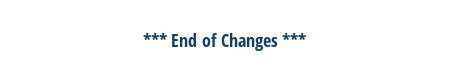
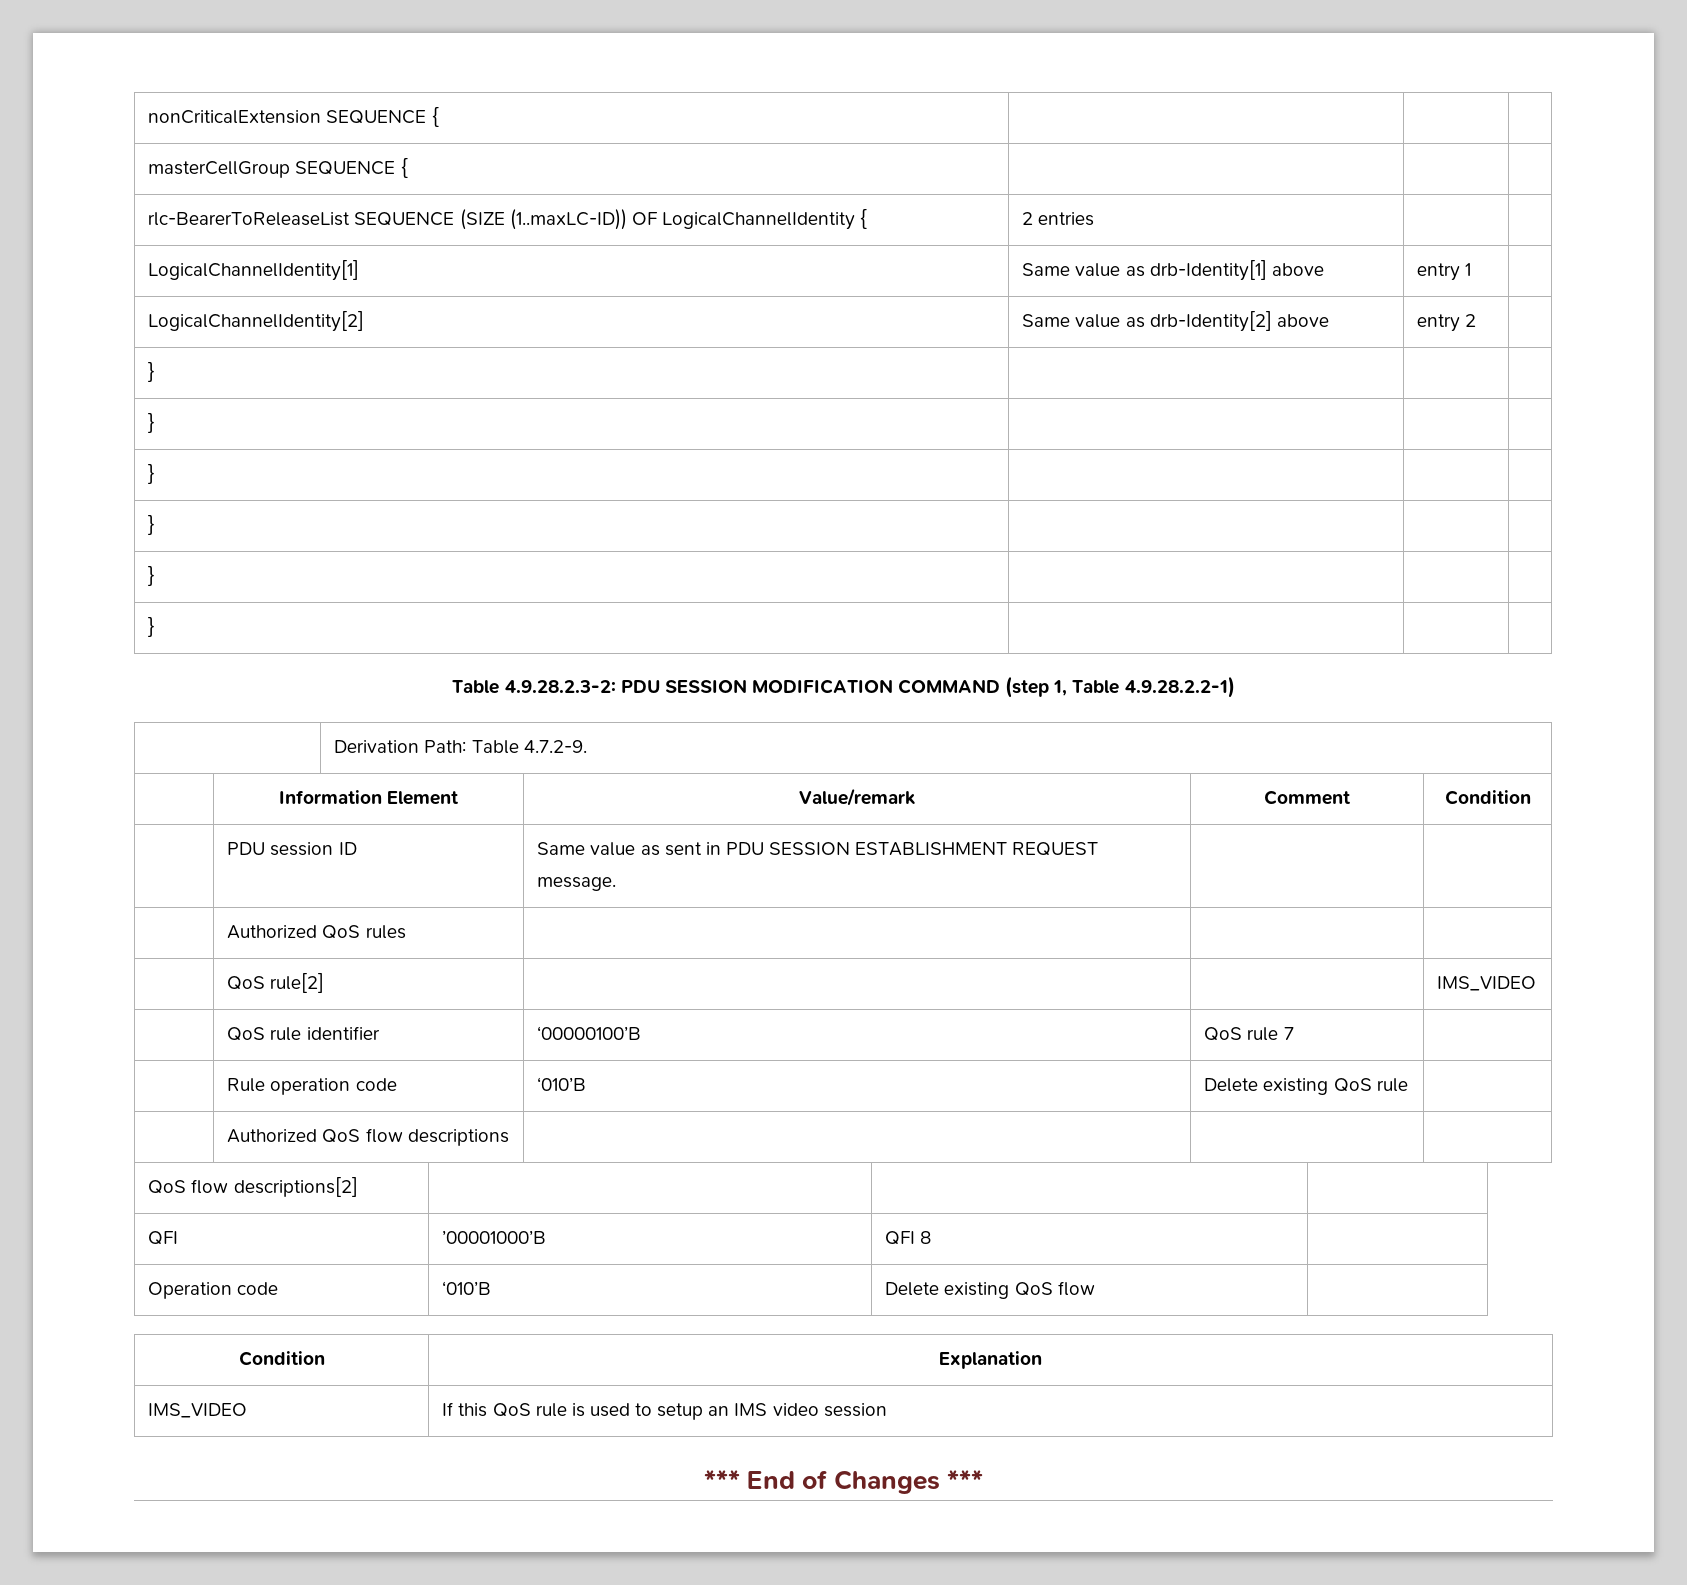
(142, 40) none -> [148,107,439,127] [148,158,408,178] [148,209,868,230] [1022,212,1095,226] [148,260,360,281] [1022,260,1324,281] [1417,263,1472,281] [148,311,365,332] [1022,311,1329,332] [1417,314,1477,332] [148,362,156,382] [148,413,156,433] [148,464,156,484] [148,515,156,535] [148,566,156,586] [148,617,156,637] [452,676,1235,698] [334,740,587,754] [278,790,459,805] [799,788,915,806] [1264,790,1350,805] [1444,790,1531,805] [227,842,357,856] [537,842,1099,856] [537,877,617,891] [227,925,406,939] [227,973,325,993] [1437,976,1537,991] [227,1026,380,1041] [537,1026,642,1040] [1204,1027,1294,1041] [227,1078,397,1095] [537,1077,587,1091] [1204,1078,1408,1095] [227,1128,509,1146] [148,1177,358,1197] [148,1231,179,1245] [442,1230,547,1244] [885,1231,932,1245] [148,1282,279,1299] [442,1281,492,1295] [885,1281,1095,1299] [238,1351,325,1366] [939,1351,1042,1369] [148,1403,248,1418] [442,1402,887,1420] nonCriticalExtension SEQUENCE { | | | // masterCellGroup SEQUENCE { | | | // rlc-BearerToReleaseList SEQUENCE (SIZE (1..maxLC-ID)) OF LogicalChannelIdentity { | 2 entries | | // LogicalChannelIdentity[1] | Same value as drb-Identity[1] above | entry 1 | // LogicalChannelIdentity[2] | Same value as drb-Identity[2] above | entry 2 | // } | | | // } | | | // } | | | // } | | | // } | | | // } | | | // Table 4.9.28.2.3-2: PDU SESSION MODIFICATION COMMAND (step 1, Table 4.9.28.2.2-1) // | Derivation Path: Table 4.7.2-9. // | Information Element | Value/remark | Comment | Condition // | PDU session ID | Same value as sent in PDU SESSION ESTABLISHMENT REQUEST message. | | // | Authorized QoS rules | | | // | QoS rule[2] | | | IMS_VIDEO // | QoS rule identifier | ‘00000100’B | QoS rule 7 | // | Rule operation code | ‘010’B | Delete existing QoS rule | // | Authorized QoS flow descriptions | | | // QoS flow descriptions[2] | | | // QFI | ’00001000’B | QFI 8 | // Operation code | ‘010’B | Delete existing QoS flow | // Condition | Explanation // IMS_VIDEO | If this QoS rule is used to setup an IMS video session //

